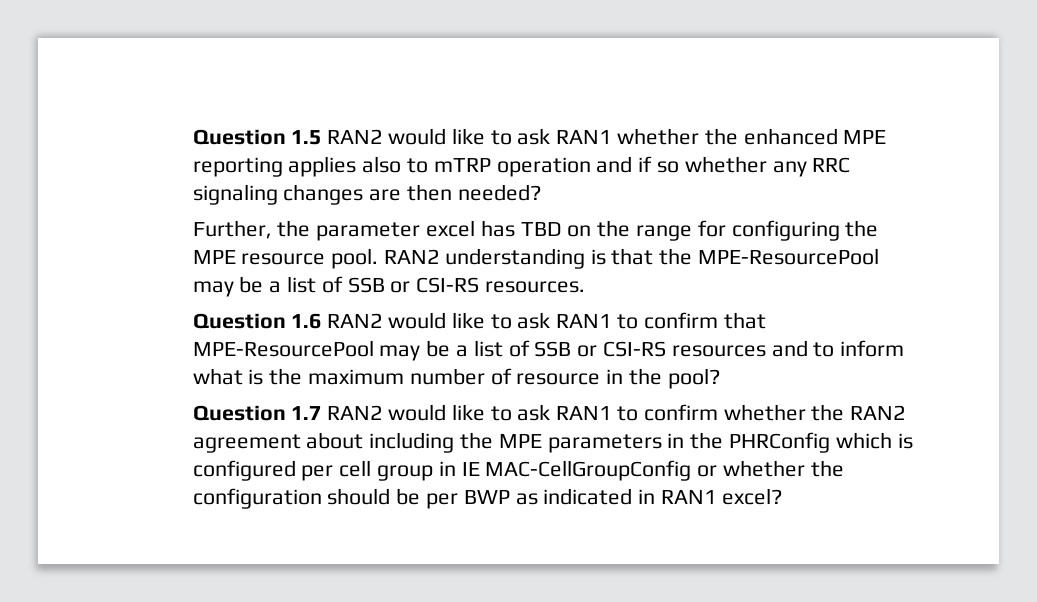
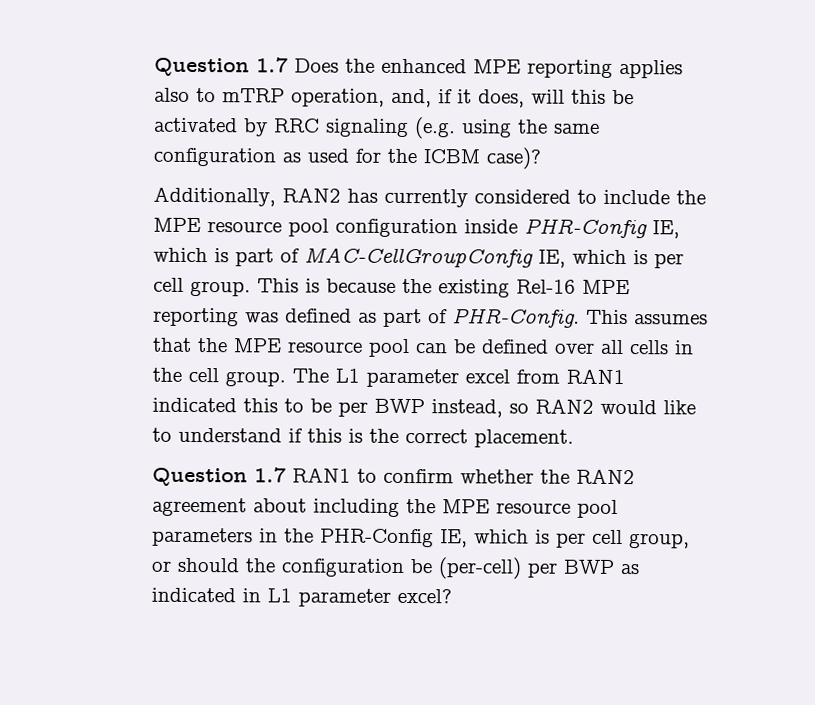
[192,128,699,145] Question 1.5 RAN2 would like to ask RAN1 whether -> [154,57,340,77] Question 1.7 Does
[496,156,851,177] [192,184,541,205] [192,220,879,241] [192,248,879,269] [192,276,585,297] [192,312,766,329] [192,340,905,361] [192,368,720,389] [192,404,551,421] operation and if so whether any RRC signaling changes are then needed? // Further, the parameter excel has TBD on the range for configuring the MPE resource pool. RAN2 understanding is that the MPE-ResourcePool may be a list of SSB or CSI-RS resources. // Question 1.6 RAN2 would like to ask RAN1 to confirm that MPE-ResourcePool may be a list of SSB or CSI-RS resources and to inform what is the maximum number of resource in the pool? // Question 1.7 RAN2 would like to ask -> [291,88,635,108] [154,117,601,140] [153,147,542,170] [153,186,707,208] [153,217,681,239] [153,247,685,269] [153,277,631,298] [153,307,709,328] [153,337,695,358] [152,367,626,388] [152,397,697,418] [152,427,575,448] [152,467,287,487] operation, and, if it does, will this be activated by RRC signaling (e.g. using the same configuration as used for the ICBM case)? // Additionally, RAN2 has currently considered to include the MPE resource pool configuration inside PHR-Config IE, which is part of MAC-CellGroupConfig IE, which is per cell group. This is because the existing Rel-16 MPE reporting was defined as part of PHR-Config. This assumes that the MPE resource pool can be defined over all cells in the cell group. The L1 parameter excel from RAN1 indicated this to be per BWP instead, so RAN2 would like to understand if this is the correct placement. // Question 1.7
(542, 441) none -> [496,499,619,518] resource pool
[728,432,913,453] [192,460,844,481] [192,488,421,509] PHRConfig which is configured per cell group in IE MAC-CellGroupConfig or whether the configuration should be -> [320,528,691,549] [151,557,523,580] PHR-Config IE, which is per cell group, or should the configuration be (per-cell)
[660,490,716,504] RAN1 -> [267,588,392,607] L1 parameter

